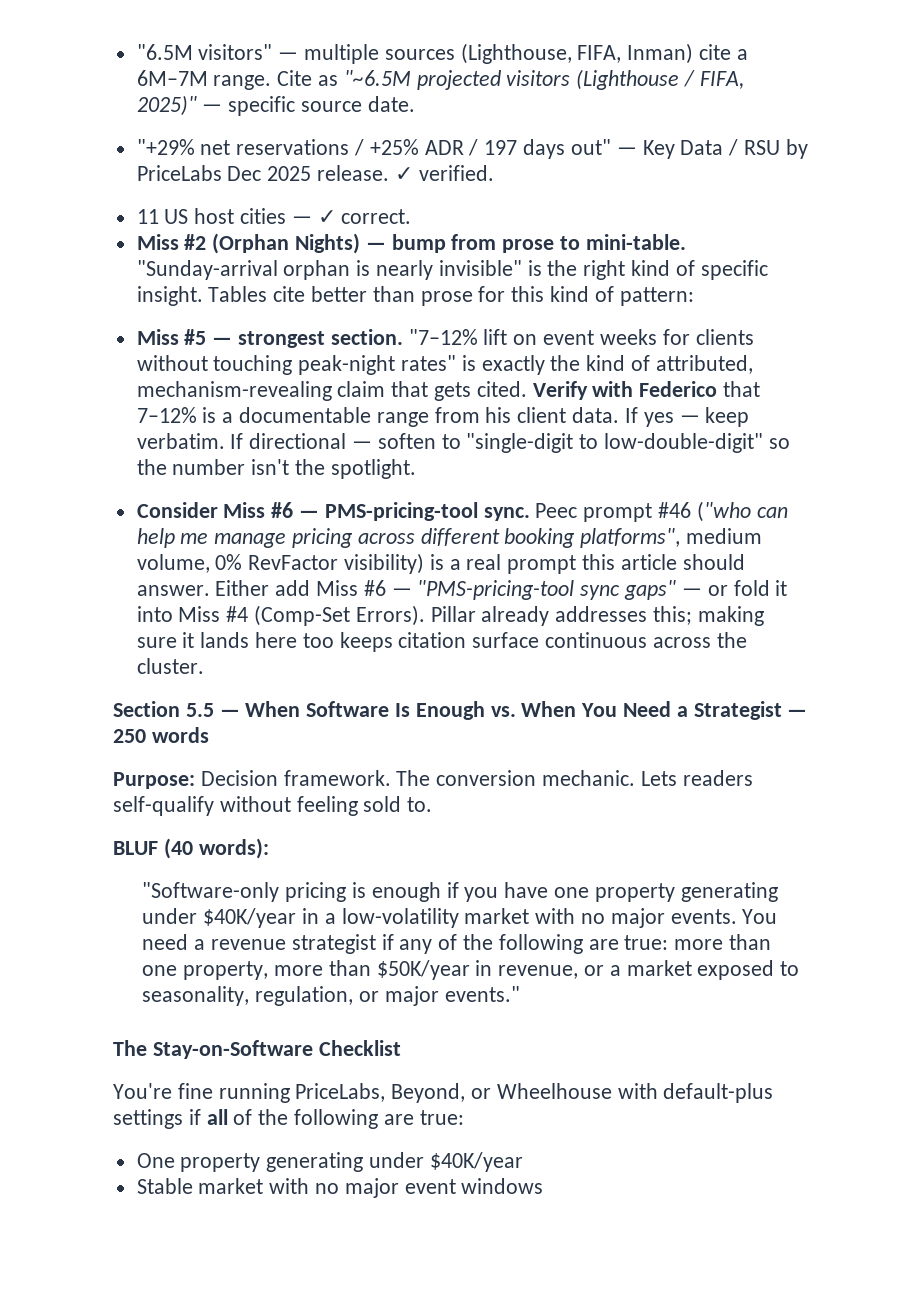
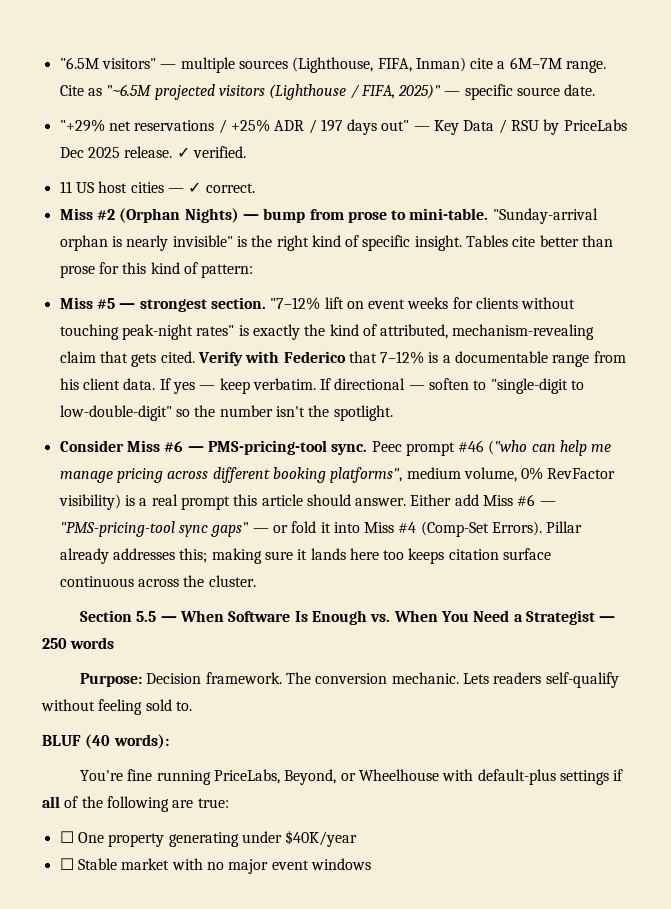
[142,882,778,902] [142,908,778,928] [142,934,772,954] [142,960,800,980] [142,986,520,1006] [113,1040,401,1059] // "Software-only pricing is enough if you have one property generating under $40K/year in a low-volatility market with no major events. You need a revenue strategist if any of the following are true: more than one property, more than $50K/year in revenue, or a market exposed to seasonality, regulation, or major events." // The Stay-on-Software Checklist -> (169, 741) none
(464, 1117) none -> [59,831,74,843] ☐
(523, 1162) none -> [59,858,74,870] ☐

